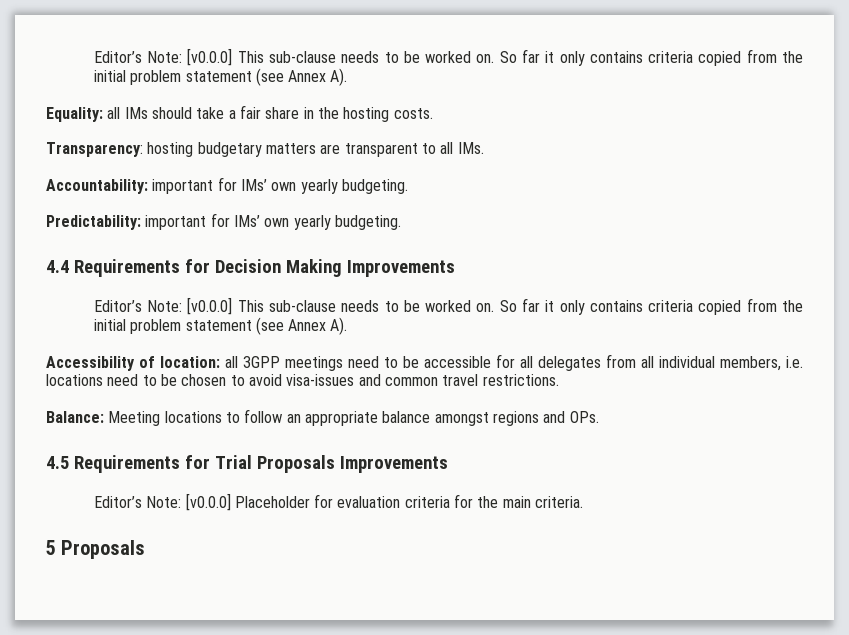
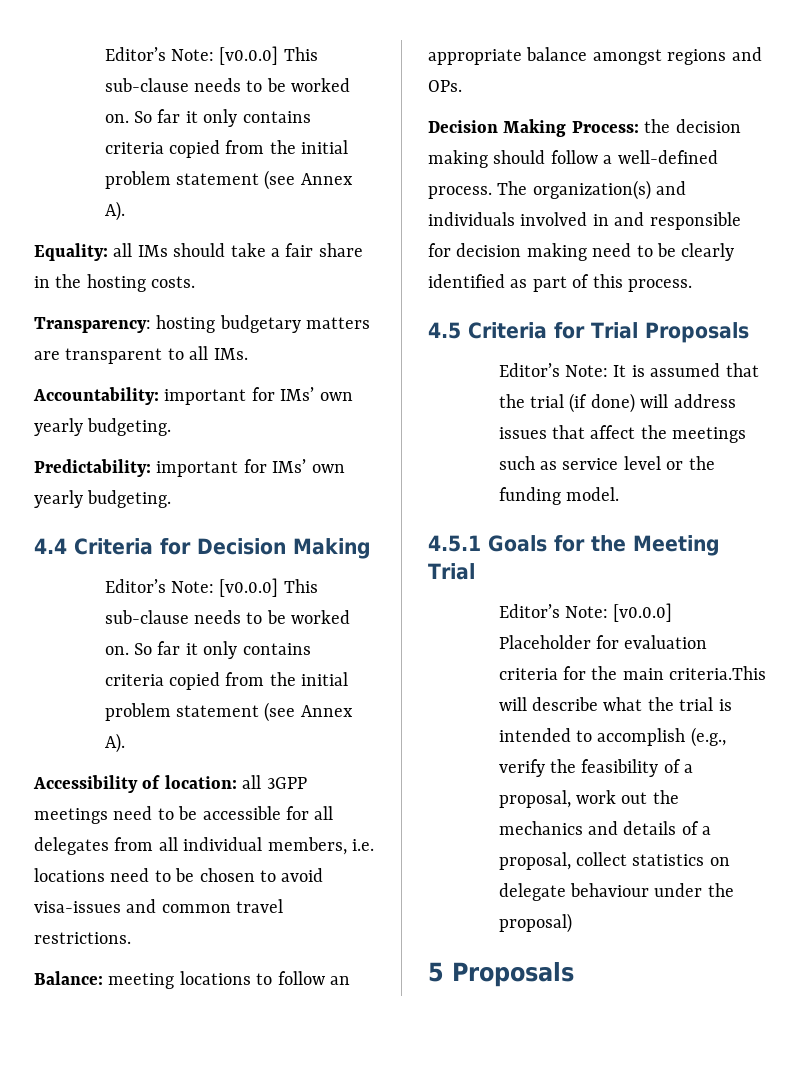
[73,259,180,277] Requirements -> [74,538,153,555] Criteria
[346,260,455,277] Improvements -> (371, 548) none
[108,411,161,426] Meeting -> [108,973,175,989] meeting
(599, 417) none -> [428,119,741,137] [428,150,718,168] [428,180,687,200] [428,212,741,230] [428,243,735,261] [428,274,692,292] // Decision Making Process: the decision making should follow a well-defined process. The organization(s) and individuals involved in and responsible for decision making need to be clearly identified as part of this process.
[73,455,180,473] Requirements -> [468,322,547,339] Criteria
[339,456,448,473] Improvements -> [498,363,759,377] [498,393,736,413] [498,425,747,443] [498,456,715,470] [498,487,619,505] [428,535,720,556] [428,563,475,580] // Editor’s Note: It is assumed that the trial (if done) will address issues that affect the meetings such as service level or the funding model. // 4.5.1 Goals for the Meeting Trial
[535,496,584,508] criteria. -> [669,666,767,680] [498,697,732,711] [498,727,726,747] [498,759,694,777] [498,790,679,808] [498,821,712,835] [498,852,730,870] [498,883,734,901] [498,913,572,933] criteria.This will describe what the trial is intended to accomplish (e.g., verify the feasibility of a proposal, work out the mechanics and details of a proposal, collect statistics on delegate behaviour under the proposal)

